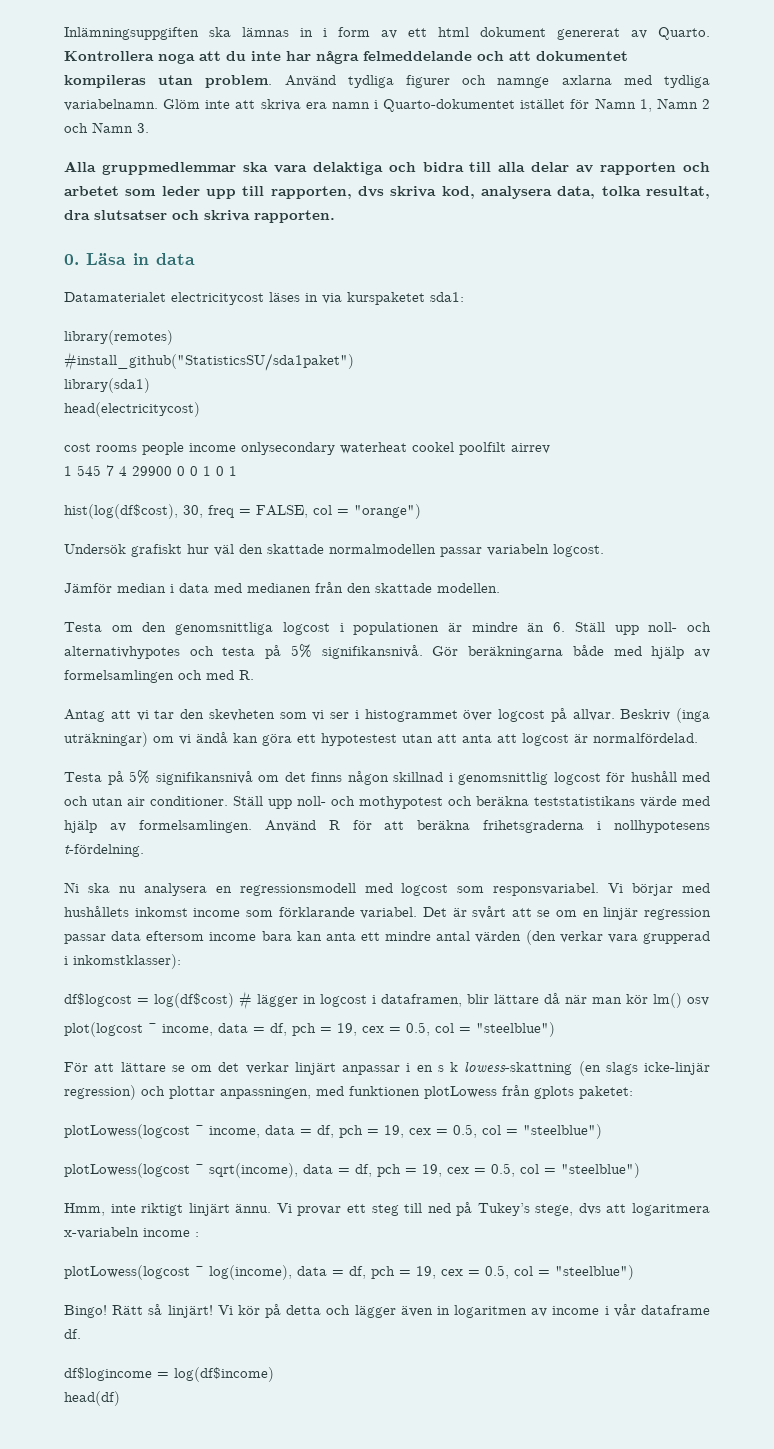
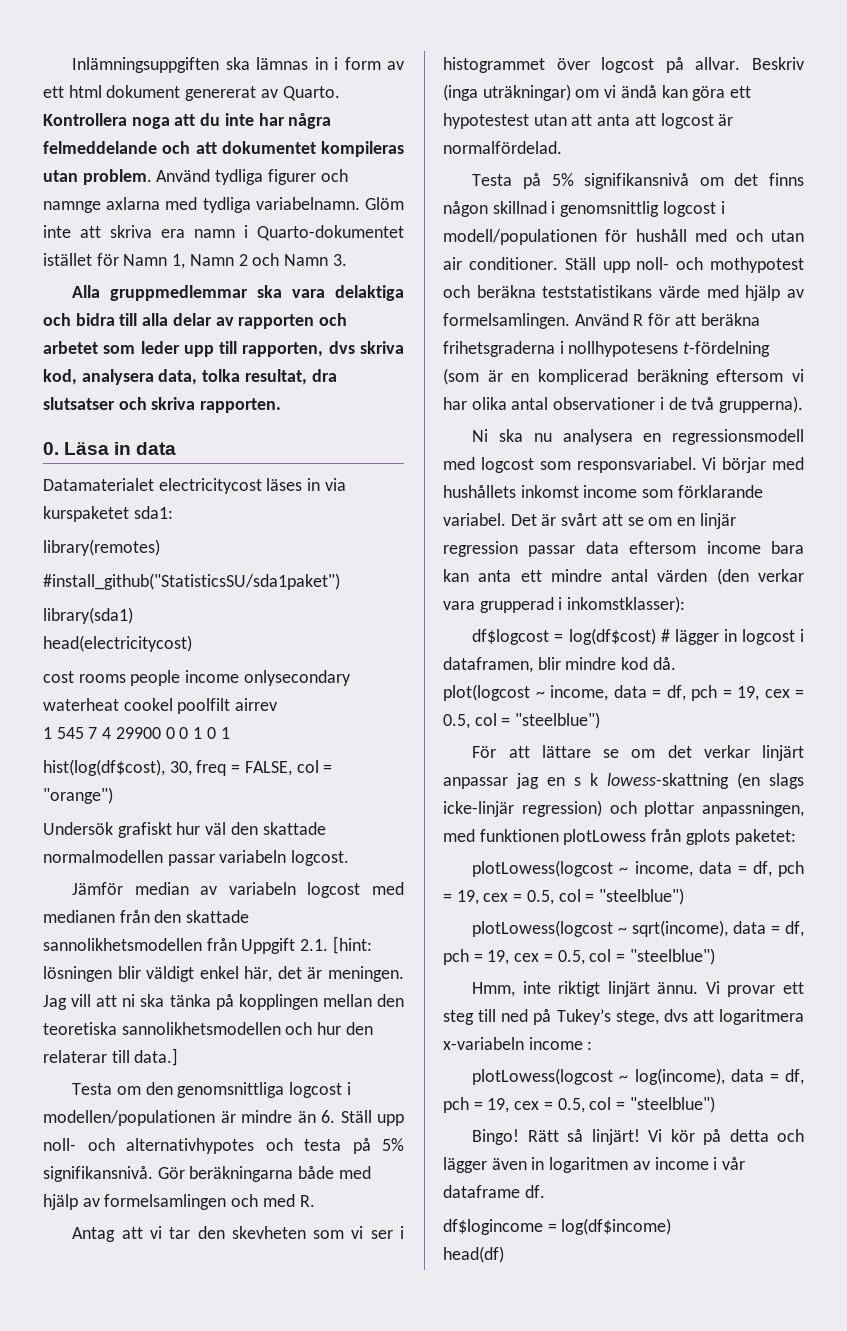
[170,583,209,593] i data -> [200,882,361,898] av variabeln logcost
[437,583,500,593] modellen. -> [43,936,372,954] [43,966,404,982] [43,994,404,1010] [43,1022,373,1035] [43,1048,179,1066] sannolikhetsmodellen från Uppgift 2.1. [hint: lösningen blir väldigt enkel här, det är meningen. Jag vill att ni ska tänka på kopplingen mellan den teoretiska sannolikhetsmodellen och hur den relaterar till data.]
[353,622,440,635] populationen -> [43,1110,215,1126] modellen/populationen
(601, 778) none -> [720,201,725,214] [443,229,597,245] i modell/populationen
[64,844,144,857] t-fördelning. -> [683,341,771,357] [443,368,804,385] [443,396,804,413] t-fördelning (som är en komplicerad beräkning eftersom vi har olika antal observationer i de två grupperna).
[494,993,709,1008] lättare då när man kör lm() osv -> [565,657,676,670] mindre kod då.
[406,1063,411,1072] i -> [516,773,539,789] jag

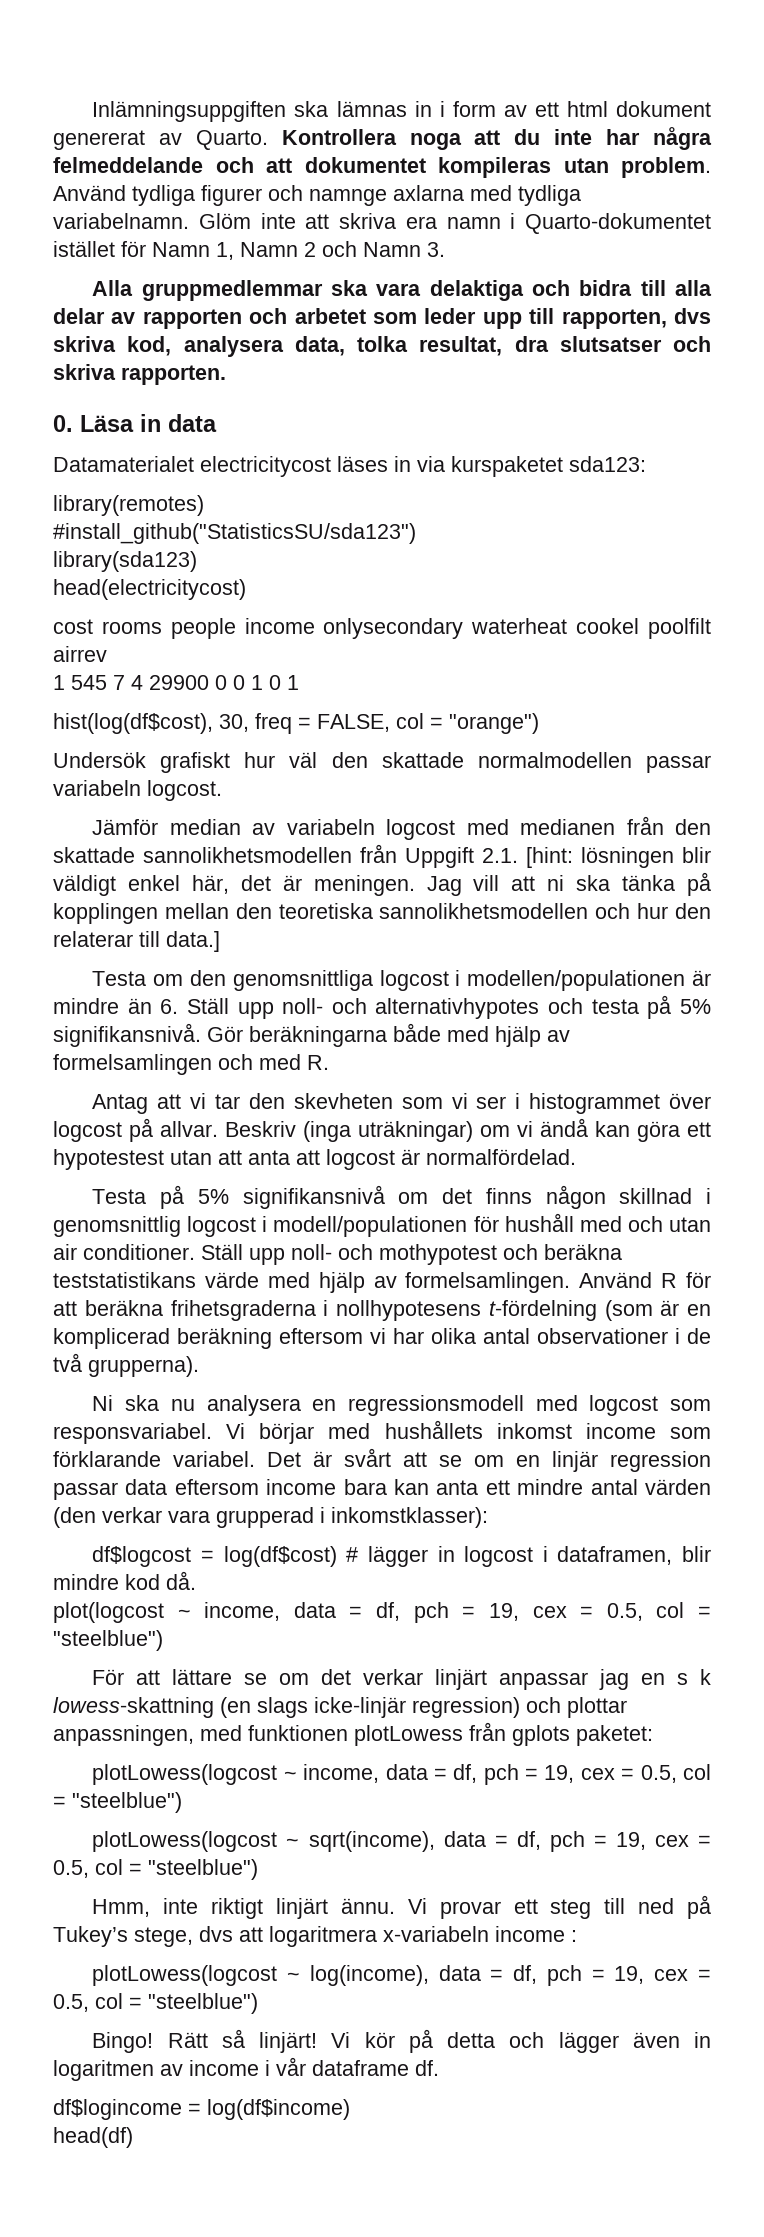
[133,506,173,519] sda1: -> [569,456,646,472] sda123:
[43,573,340,590] [43,607,133,624] #install_github("StatisticsSU/sda1paket") // library(sda1) -> [53,523,416,544] [53,551,197,572] #install_github("StatisticsSU/sda123") // library(sda123)

